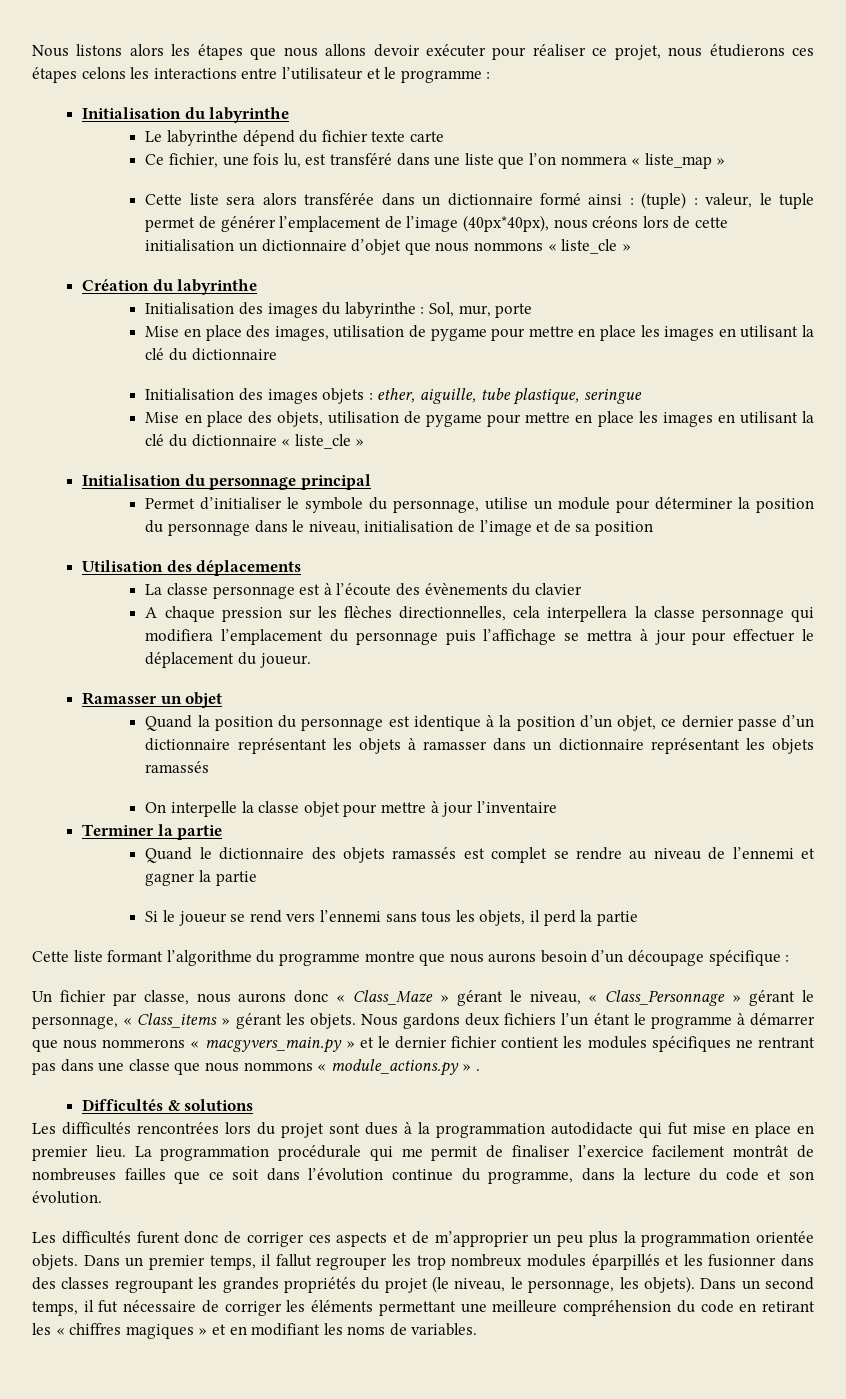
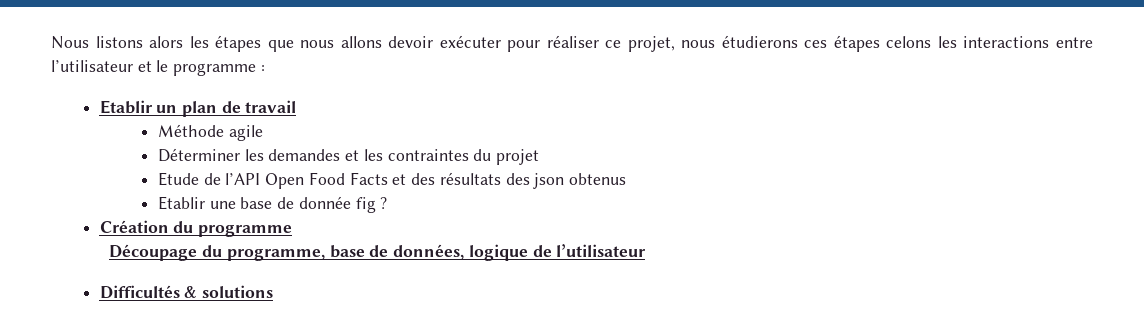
[82,107,290,123] [145,130,445,146] [145,153,726,169] [145,192,814,209] [145,215,728,232] [145,239,631,255] [82,279,258,295] [145,302,533,318] [145,325,815,341] [145,348,277,361] [145,388,642,405] [145,411,815,427] [145,434,365,449] [82,474,372,490] [145,497,814,513] [145,520,653,536] [82,560,302,576] [145,583,582,599] [145,606,815,622] [145,629,814,645] [145,652,311,668] [82,692,223,708] [145,715,815,731] [145,738,814,754] [145,761,210,773] [145,801,557,817] [82,824,223,840] [145,847,815,863] [145,870,257,886] [145,910,638,926] [32,950,790,966] [32,990,814,1006] [32,1013,815,1029] [32,1036,815,1053] [32,1059,480,1076] [82,1099,254,1111] [32,1122,814,1138] [32,1145,814,1161] [32,1168,814,1184] [32,1191,102,1204] [32,1231,814,1247] [32,1254,814,1270] [32,1276,814,1293] [32,1300,816,1316] [32,1323,478,1339] Initialisation du labyrinthe // Le labyrinthe dépend du fichier texte carte // Ce fichier, une fois lu, est transféré dans une liste que l’on nommera « liste_map » // Cette liste sera alors transférée dans un dictionnaire formé ainsi : (tuple) : valeur, le tuple permet de générer l’emplacement de l’image (40px*40px), nous créons lors de cette initialisation un dictionnaire d’objet que nous nommons « liste_cle » // Création du labyrinthe // Initialisation des images du labyrinthe : Sol, mur, porte // Mise en place des images, utilisation de pygame pour mettre en place les images en utilisant la clé du dictionnaire // Initialisation des images objets : ether, aiguille, tube plastique, seringue // Mise en place des objets, utilisation de pygame pour mettre en place les images en utilisant la clé du dictionnaire « liste_cle » // Initialisation du personnage principal // Permet d’initialiser le symbole du personnage, utilise un module pour déterminer la position du personnage dans le niveau, initialisation de l’image et de sa position // Utilisation des déplacements // La classe personnage est à l’écoute des évènements du clavier // A chaque pression sur les flèches directionnelles, cela interpellera la classe personnage qui modifiera l’emplacement du personnage puis l’affichage se mettra à jour pour effectuer le déplacement du joueur. // Ramasser un objet // Quand la position du personnage est identique à la position d’un objet, ce dernier passe d’un dictionnaire représentant les objets à ramasser dans un dictionnaire représentant les objets ramassés // On interpelle la classe objet pour mettre à jour l’inventaire // Terminer la partie // Quand le dictionnaire des objets ramassés est complet se rendre au niveau de l’ennemi et gagner la partie // Si le joueur se rend vers l’ennemi sans tous les objets, il perd la partie // Cette liste formant l’algorithme du programme montre que nous aurons besoin d’un découpage spécifique : // Un fichier par classe, nous aurons donc « Class_Maze » gérant le niveau, « Class_Personnage » gérant le personnage, « Class_items » gérant les objets. Nous gardons deux fichiers l’un étant le programme à démarrer que nous nommerons « macgyvers_main.py » et le dernier fichier contient les modules spécifiques ne rentrant pas dans une classe que nous nommons « module_actions.py » . // Difficultés & solutions // Les difficultés rencontrées lors du projet sont dues à la programmation autodidacte qui fut mise en place en premier lieu. La programmation procédurale qui me permit de finaliser l’exercice facilement montrât de nombreuses failles que ce soit dans l’évolution continue du programme, dans la lecture du code et son évolution. // Les difficultés furent donc de corriger ces aspects et de m’approprier un peu plus la programmation orientée objets. Dans un premier temps, il fallut regrouper les trop nombreux modules éparpillés et les fusionner dans des classes regroupant les grandes propriétés du projet (le niveau, le personnage, les objets). Dans un second temps, il fut nécessaire de corriger les éléments permettant une meilleure compréhension du code en retirant les « chiffres magiques » et en modifiant les noms de variables. -> [99,100,297,117] [157,124,263,141] [157,148,540,165] [157,172,626,189] [157,196,388,213] [99,220,292,237] [109,244,647,261] [99,285,273,299] Etablir un plan de travail // Méthode agile // Déterminer les demandes et les contraintes du projet // Etude de l’API Open Food Facts et des résultats des json obtenus // Etablir une base de donnée fig ? // Création du programme // Découpage du programme, base de données, logique de l’utilisateur // Difficultés & solutions

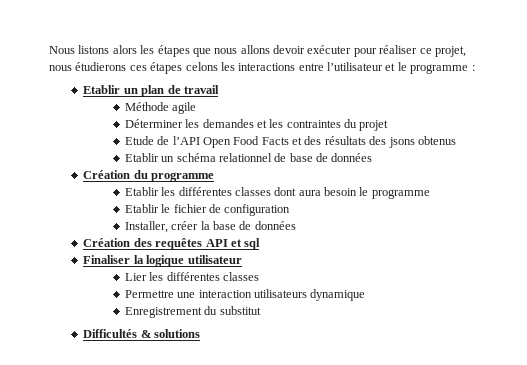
[533,173,565,189] json -> [388,137,415,148] jsons
[209,196,388,213] [99,220,292,237] [109,244,647,261] une base de donnée fig ? // Création du programme // Découpage du programme, base de données, logique de l’utilisateur -> [161,153,373,162] [83,170,215,182] [124,187,430,199] [124,204,291,216] [124,221,296,233] [83,238,261,250] [83,255,242,267] [124,272,259,281] [124,289,366,301] [124,306,261,318] un schéma relationnel de base de données // Création du programme // Etablir les différentes classes dont aura besoin le programme // Etablir le fichier de configuration // Installer, créer la base de données // Création des requêtes API et sql // Finaliser la logique utilisateur // Lier les différentes classes // Permettre une interaction utilisateurs dynamique // Enregistrement du substitut

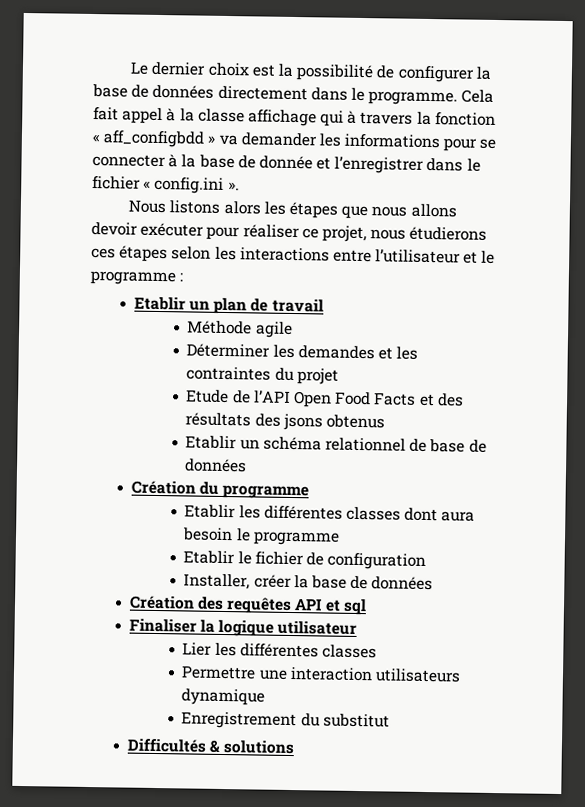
(49, 50) none -> [130,61,492,83] [92,84,495,106] [93,107,496,127] [92,130,497,152] [92,154,481,174] [92,176,240,194] Le dernier choix est la possibilité de configurer la base de données directement dans le programme. Cela fait appel à la classe affichage qui à travers la fonction « aff_configbdd » va demander les informations pour se connecter à la base de donnée et l’enregistrer dans le fichier « config.ini ». //
[185,62,218,71] celons -> [171,246,212,260] selon

